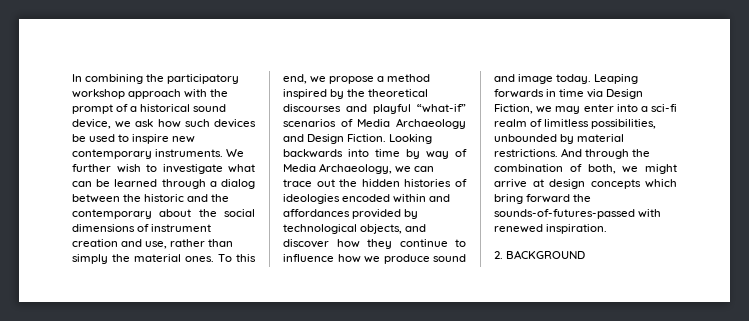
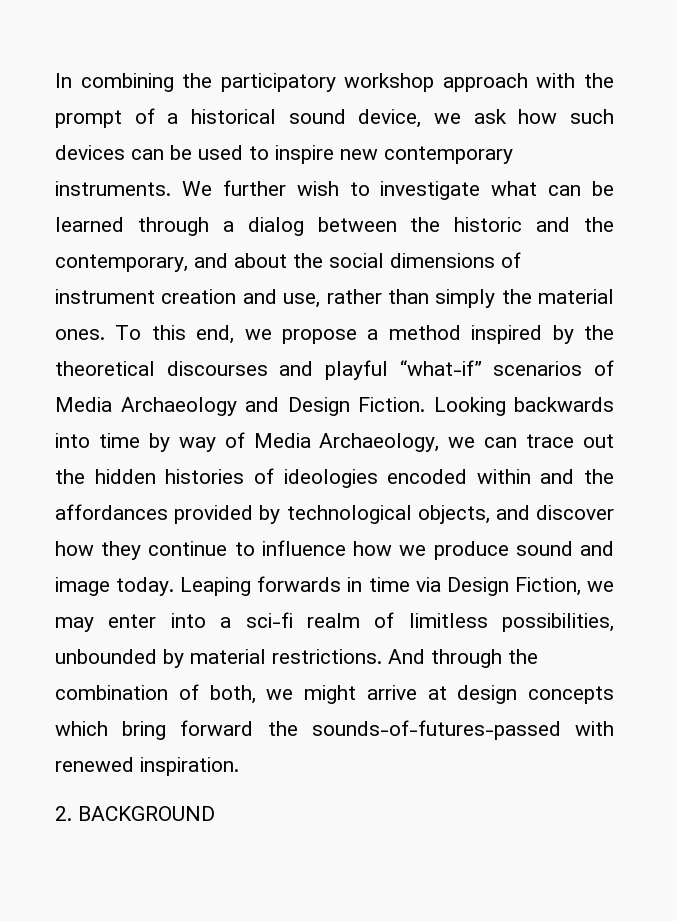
(256, 123) none -> [131,149,164,160] can
[72,209,152,219] contemporary -> [55,253,228,272] contemporary, and
(451, 198) none -> [584,469,614,484] the

